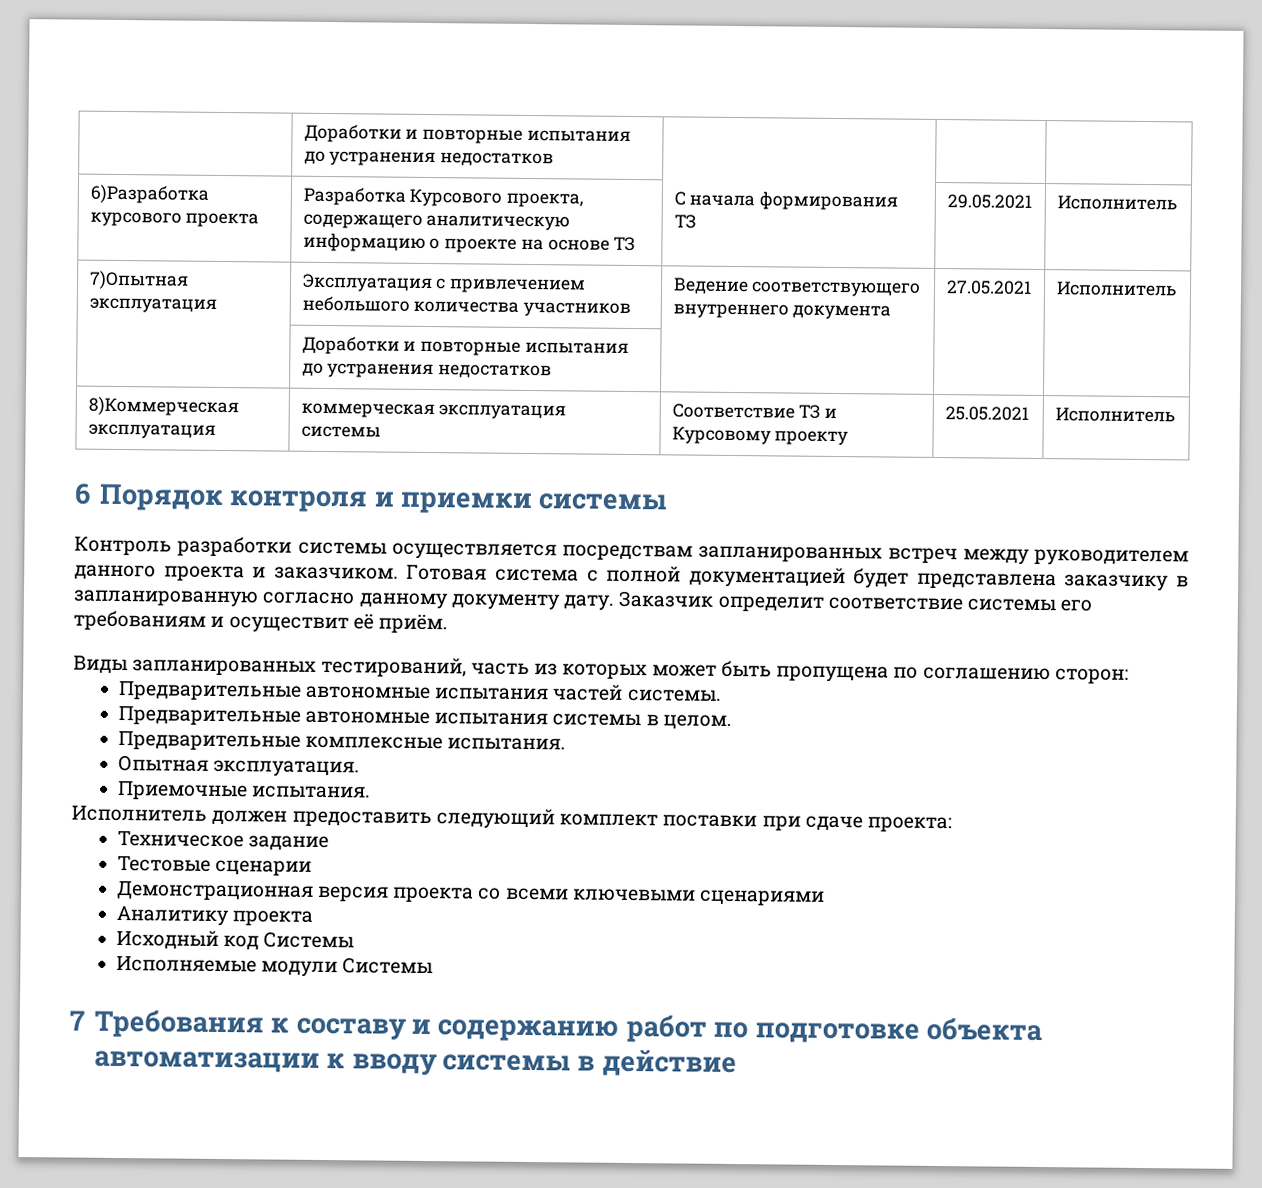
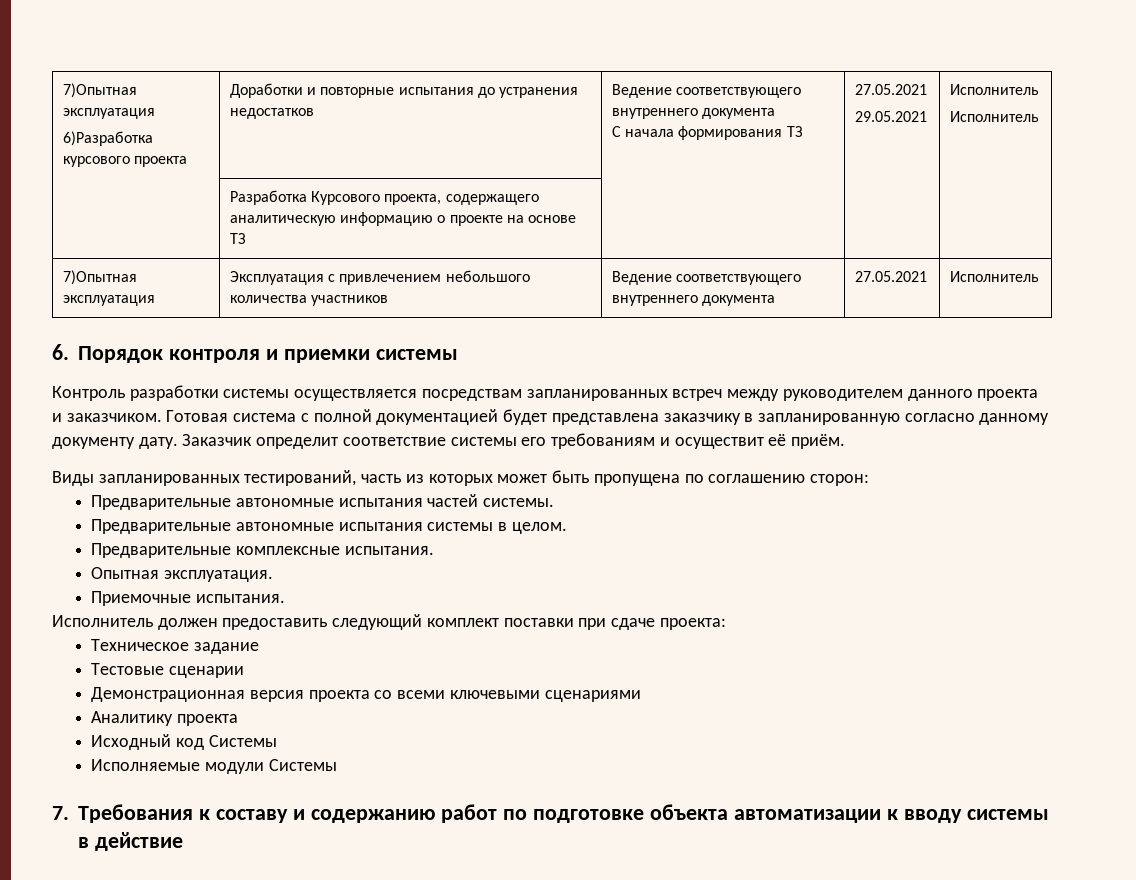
[303,123,631,144] [303,150,555,167] [89,184,209,204] [89,211,260,228] | Доработки и повторные испытания до устранения недостатков | | | // 6)Разработка курсового проекта -> [62,83,137,98] [62,108,155,119] [62,131,153,146] [62,156,188,167] [229,83,579,98] [229,108,314,119] [611,84,802,98] [611,108,776,119] [611,126,803,140] [854,84,927,95] [854,111,927,122] [949,84,1039,95] [949,111,1039,122] 7)Опытная эксплуатация // 6)Разработка курсового проекта | Доработки и повторные испытания до устранения недостатков | Ведение соответствующего внутреннего документа // С начала формирования ТЗ | 27.05.2021 // 29.05.2021 | Исполнитель // Исполнитель //
[673,191,899,211] [673,214,696,229] [946,194,1032,209] [1056,195,1177,211] С начала формирования ТЗ | 29.05.2021 | Исполнитель -> (246, 238) | |
[301,335,629,356] [301,362,553,379] [87,396,239,417] [87,423,216,439] [300,402,567,420] [300,425,381,438] [671,403,838,419] [671,426,849,446] [944,406,1029,421] [1054,407,1175,423] [74,483,91,505] // | Доработки и повторные испытания до устранения недостатков | | | // 8)Коммерческая эксплуатация | коммерческая эксплуатация системы | Соответствие ТЗ и Курсовому проекту | 25.05.2021 | Исполнитель // 6 -> [52,344,69,360] // 6.
[69,1010,85,1031] 7 -> [52,806,69,820] 7.

